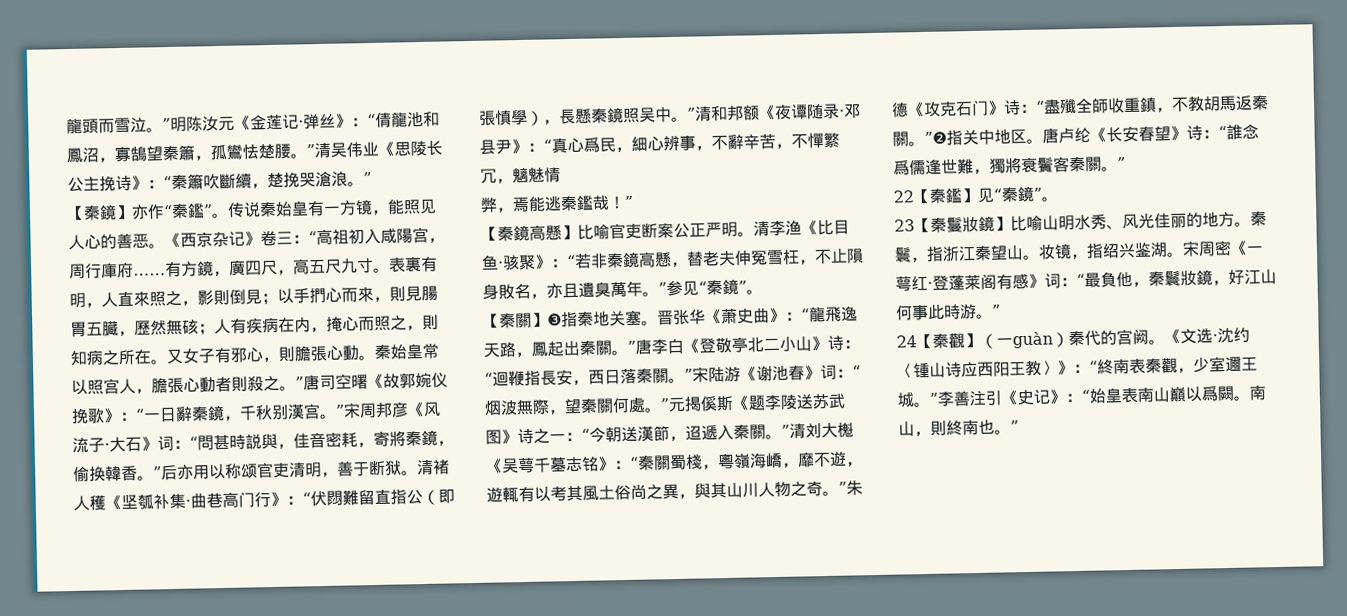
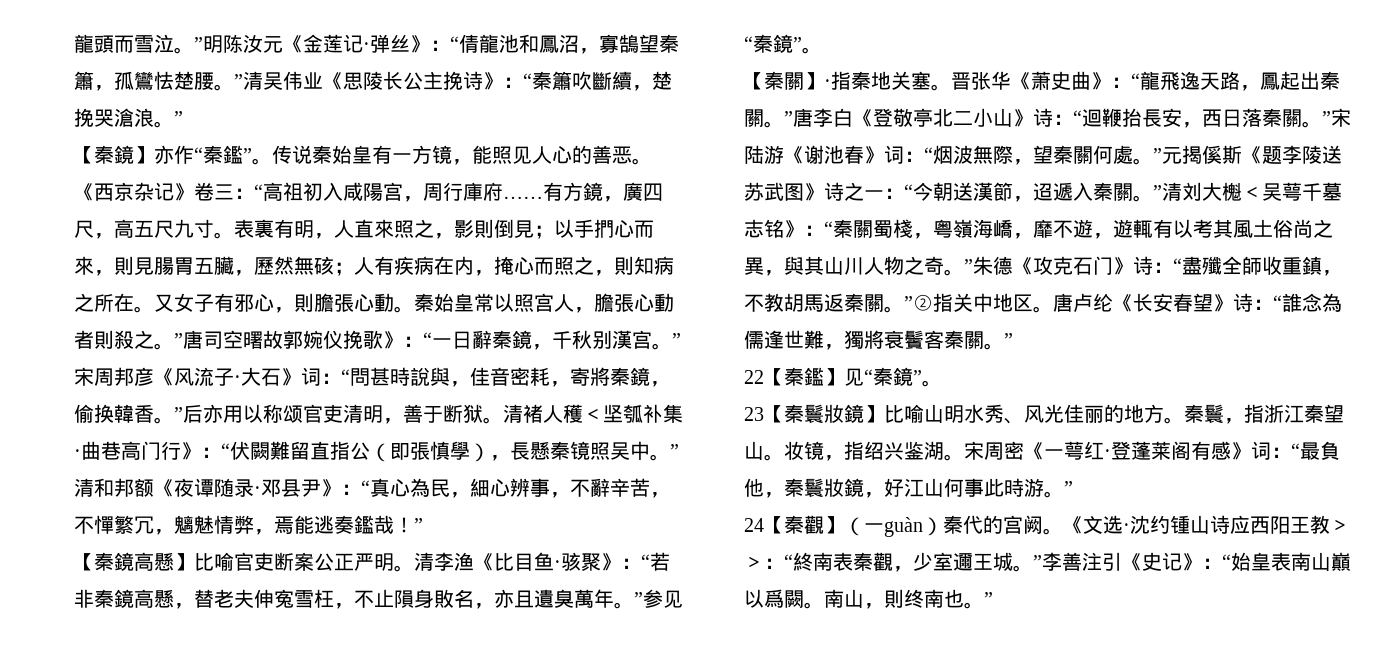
[102,321,119,337] 臓 -> [214,256,234,275] 臟
[367,373,384,390] 《 -> (263, 340) none
[245,434,262,450] 説 -> [410,367,430,386] 說
[105,495,122,511] 《 -> [583,408,603,421] ＜
[326,490,343,506] 閯 -> [250,442,270,460] 闕
[606,106,624,124] 鏡 -> [570,441,590,460] 镜
[583,136,600,153] 爲 -> [410,478,430,497] 為
(561, 175) // -> (234, 524) none
[560,195,578,212] 秦 -> [334,515,354,534] 奏
[750,250,768,266] 冤 -> [274,589,294,608] 寃
[547,313,562,327] ❸ -> [824,79,831,88] ·
[524,370,541,386] 指 -> [1122,108,1142,127] 抬
[485,458,503,474] 《 -> [1242,186,1262,199] ＜
[717,452,735,470] 粵 -> [933,219,953,238] 粤
[924,131,947,145] ”❷ -> [904,294,933,311] ”②
[893,159,910,176] 爲 -> [1322,293,1342,312] 為
[946,217,963,233] 鬘 -> [804,404,824,424] 鬟
[897,363,914,379] 〈 -> (1170, 524) none
[1041,360,1074,376] 〉》 -> [1330,519,1350,532] [744,556,764,569] ＞＞
[946,420,963,436] 終 -> [904,589,924,608] 终

